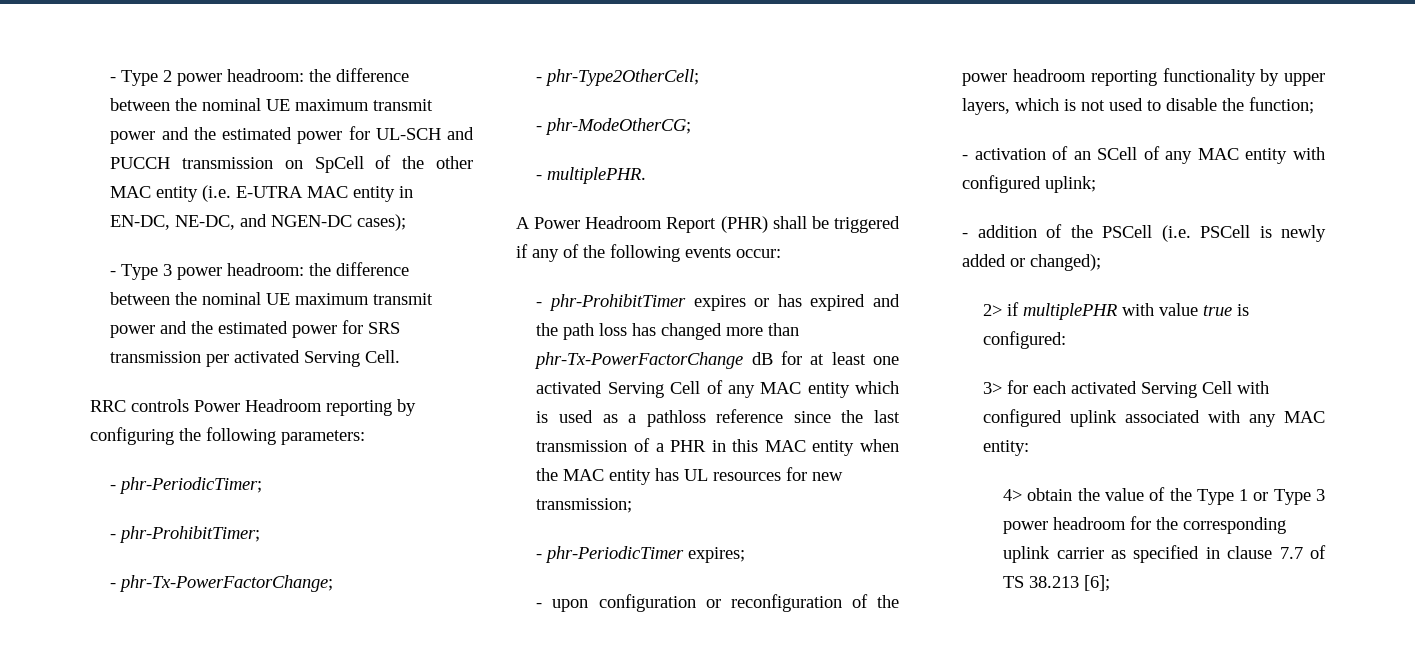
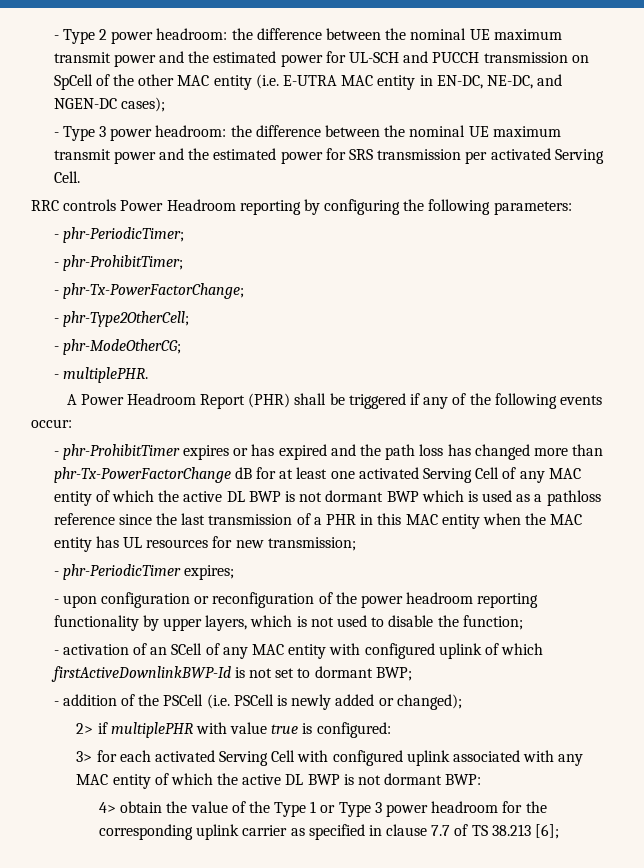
(850, 390) none -> [95,490,419,502] of which the active DL BWP is not dormant BWP
[1045,176,1097,193] uplink; -> [438,643,544,659] [50,666,412,682] uplink of which firstActiveDownlinkBWP-Id is not set to dormant BWP;
[982,440,1029,456] entity: -> [112,773,482,789] entity of which the active DL BWP is not dormant BWP:

